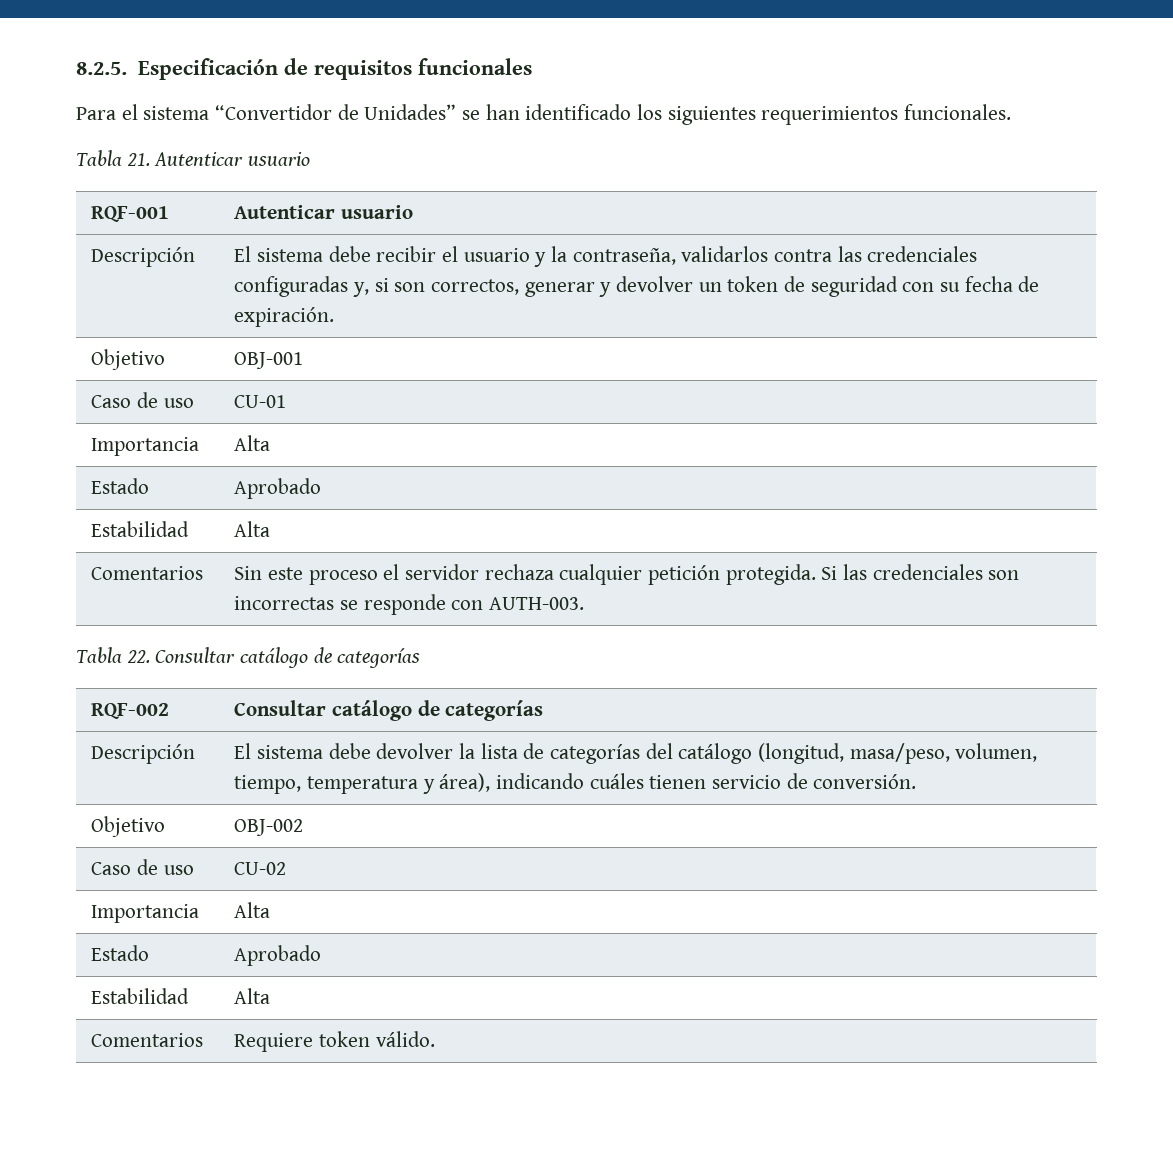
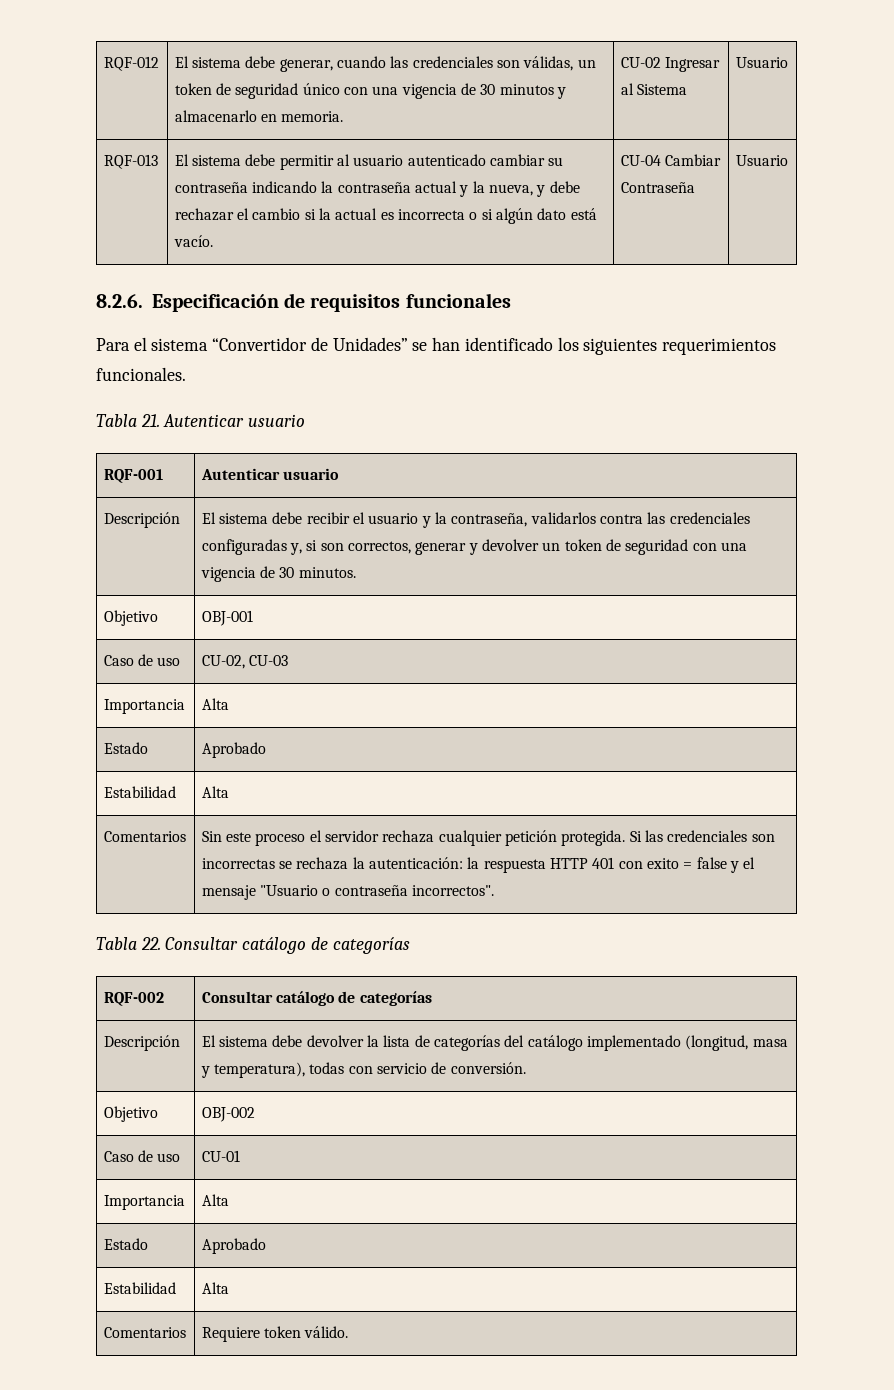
[76,62,127,75] 8.2.5. -> [103,56,159,71] [174,56,596,72] [174,83,567,99] [174,110,344,122] [620,57,721,72] [620,83,688,95] [735,57,788,68] [103,154,158,169] [174,154,564,170] [174,181,580,197] [174,208,597,224] [173,235,213,247] [620,154,722,166] [620,182,695,193] [735,155,788,166] [96,294,143,308] RQF-012 | El sistema debe generar, cuando las credenciales son válidas, un token de seguridad único con una vigencia de 30 minutos y almacenarlo en memoria. | CU-02 Ingresar al Sistema | Usuario // RQF-013 | El sistema debe permitir al usuario autenticado cambiar su contraseña indicando la contraseña actual y la nueva, y debe rechazar el cambio si la actual es incorrecta o si algún dato está vacío. | CU-04 Cambiar Contraseña | Usuario // 8.2.6.
[940,276,1040,292] [234,307,335,327] su fecha de expiración. -> [721,542,748,551] [200,566,356,582] una vigencia de 30 minutos.
[234,395,287,408] CU-01 -> [201,655,289,669] CU-02, CU-03
[363,594,585,615] responde con AUTH-003. -> [296,857,756,873] [201,885,495,900] rechaza la autenticación: la respuesta HTTP 401 con exito = false y el mensaje "Usuario o contraseña incorrectos".
[758,743,1038,764] [234,773,707,794] (longitud, masa/peso, volumen, tiempo, temperatura y área), indicando cuáles tienen -> [587,1035,788,1051] [200,1062,373,1078] implementado (longitud, masa y temperatura), todas con
[234,862,287,875] CU-02 -> [201,1150,240,1162] CU-01

